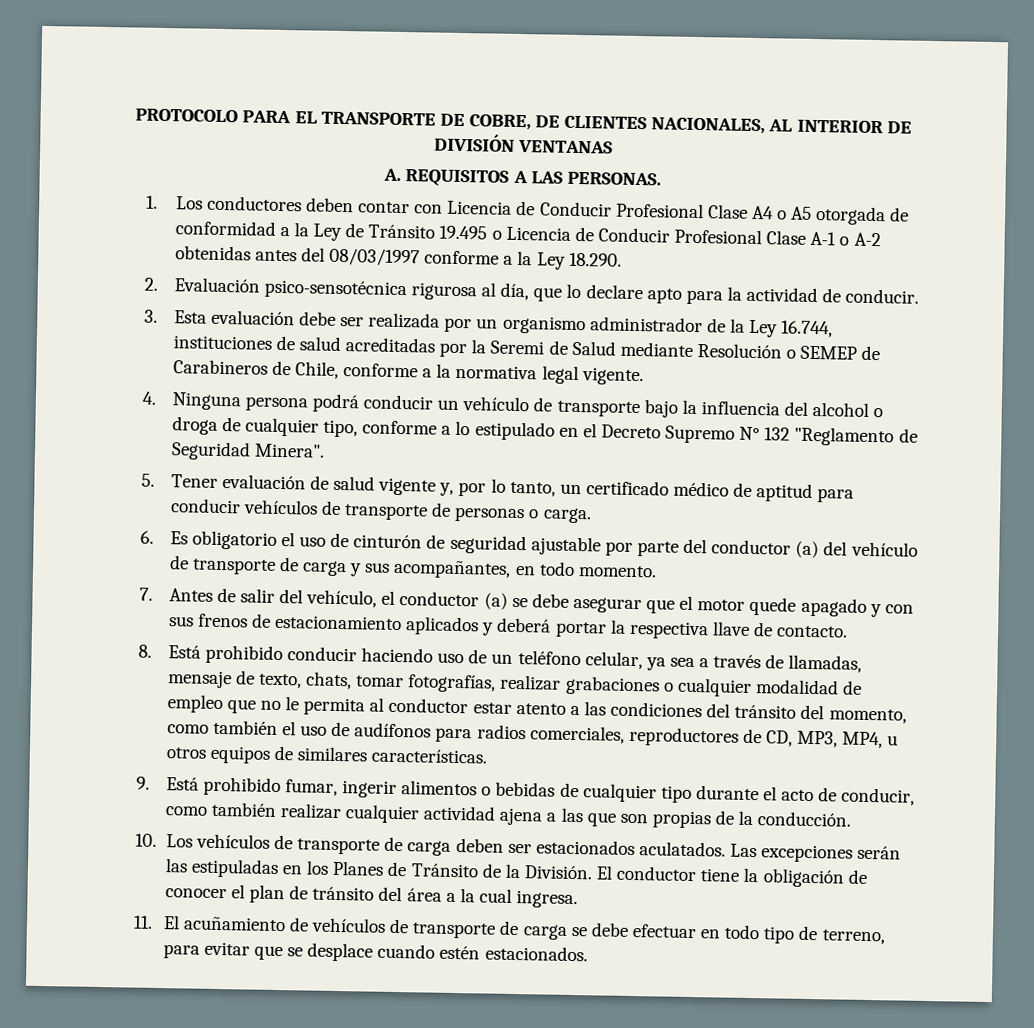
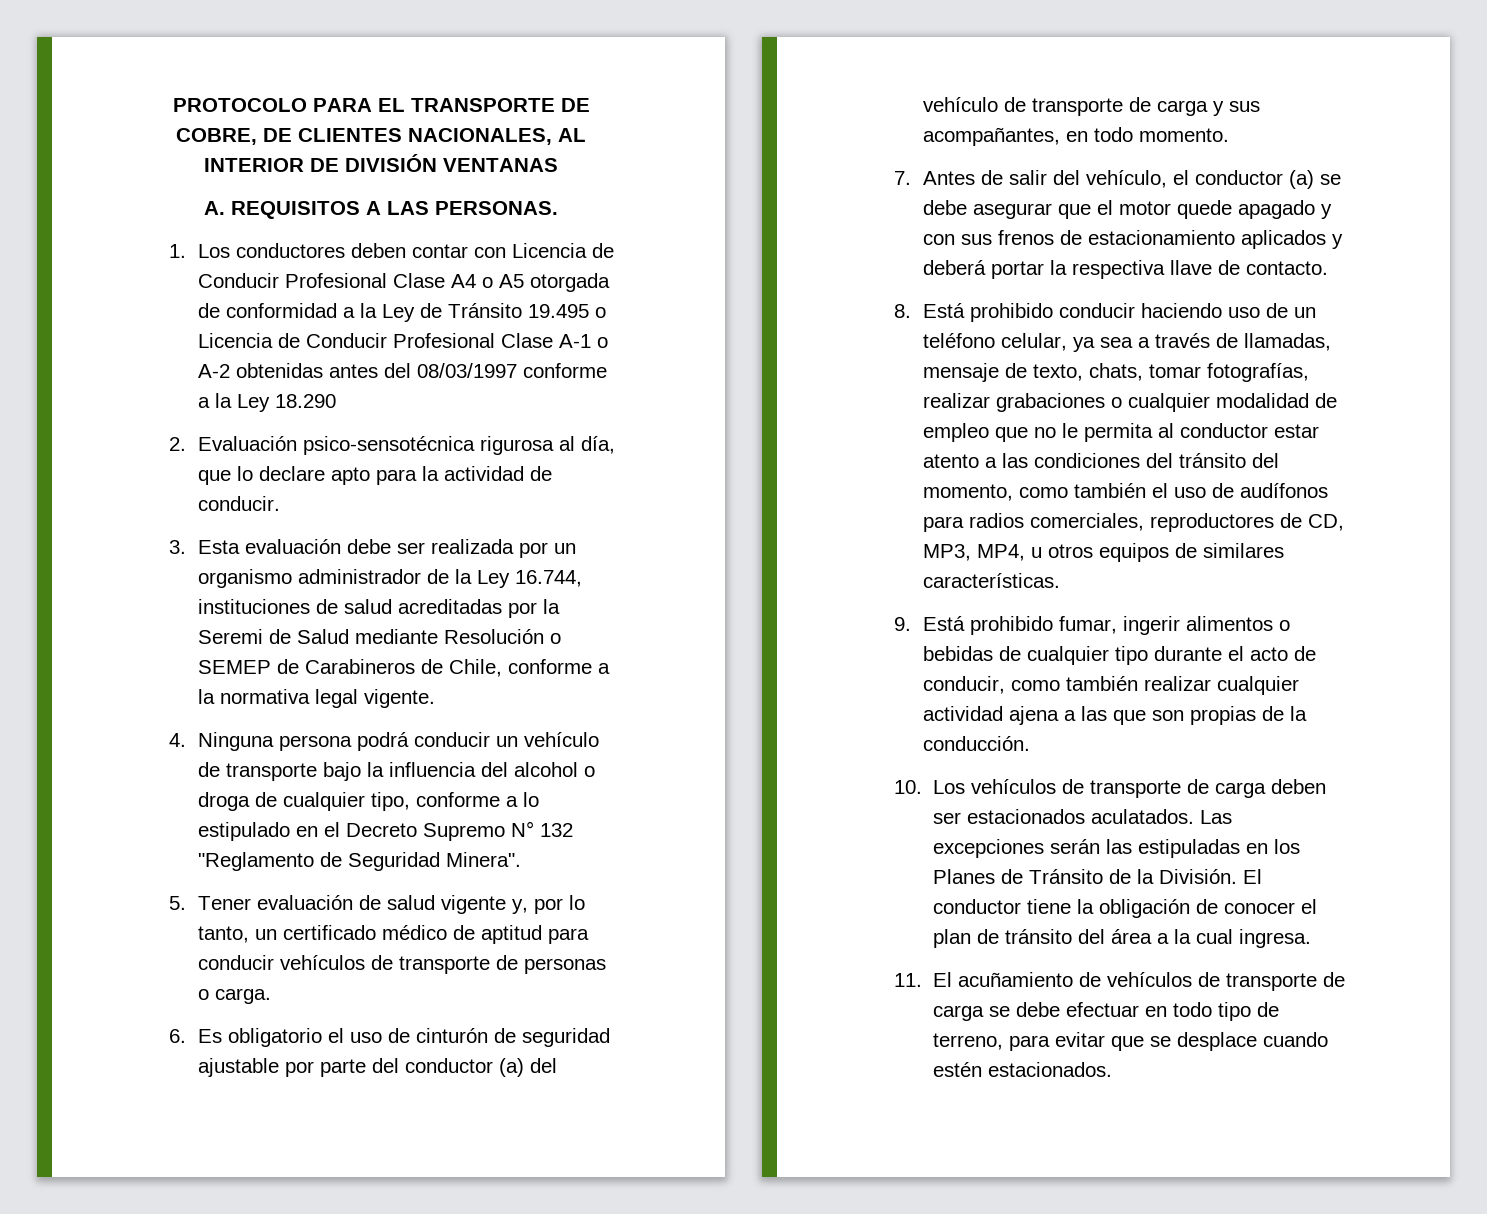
[568,252,622,267] 18.290. -> [274,394,336,408] 18.290

